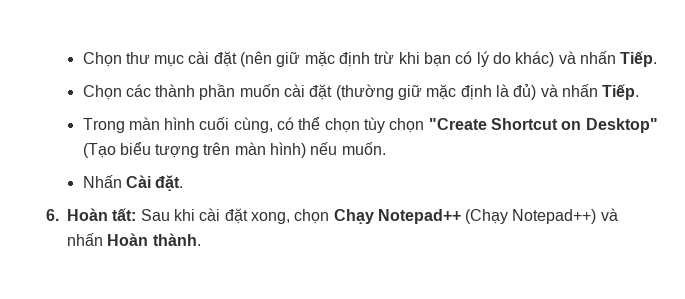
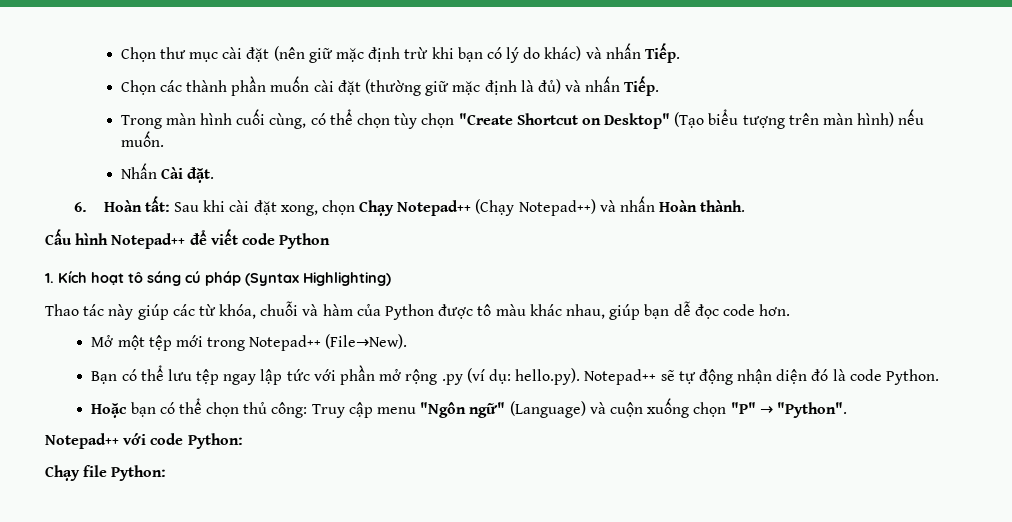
(201, 239) none -> [45,229,331,249] [45,271,391,286] [45,301,791,320] [91,334,408,351] [91,365,939,385] [91,398,847,418] [45,433,243,449] [45,465,167,481] // Cấu hình Notepad++ để viết code Python // 1. Kích hoạt tô sáng cú pháp (Syntax Highlighting) // Thao tác này giúp các từ khóa, chuỗi và hàm của Python được tô màu khác nhau, giúp bạn dễ đọc code hơn. // Mở một tệp mới trong Notepad++ (File→New). // Bạn có thể lưu tệp ngay lập tức với phần mở rộng .py (ví dụ: hello.py). Notepad++ sẽ tự động nhận diện đó là code Python. // Hoặc bạn có thể chọn thủ công: Truy cập menu "Ngôn ngữ" (Language) và cuộn xuống chọn "P" → "Python". // Notepad++ với code Python: // Chạy file Python:

